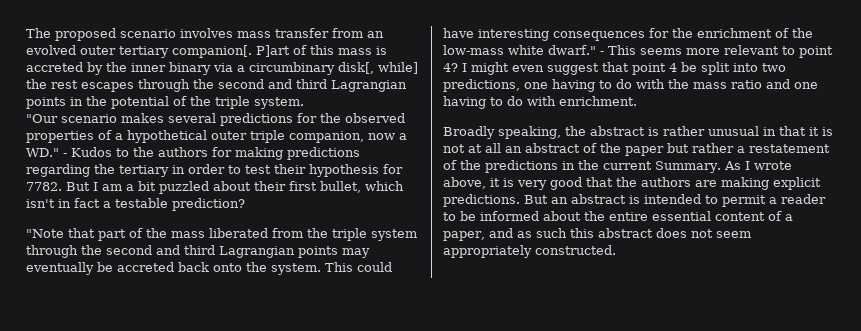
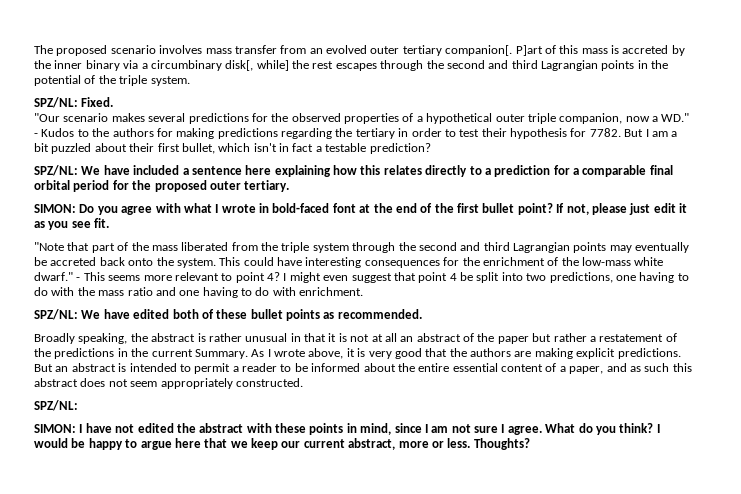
(304, 103) none -> [34,97,114,108] // SPZ/NL: Fixed.
(245, 204) none -> [34,165,673,177] [34,180,290,192] [34,203,687,215] [34,218,110,230] // SPZ/NL: We have included a sentence here explaining how this relates directly to a prediction for a comparable final orbital period for the proposed outer tertiary. // SIMON: Do you agree with what I wrote in bold-faced font at the end of the first bullet point? If not, please just edit it as you see fit.
(637, 101) none -> [34,309,422,321] // SPZ/NL: We have edited both of these bullet points as recommended.
(616, 250) none -> [34,400,78,411] [34,423,660,435] [34,438,530,450] // SPZ/NL: // SIMON: I have not edited the abstract with these points in mind, since I am not sure I agree. What do you think? I would be happy to argue here that we keep our current abstract, more or less. Thoughts?

